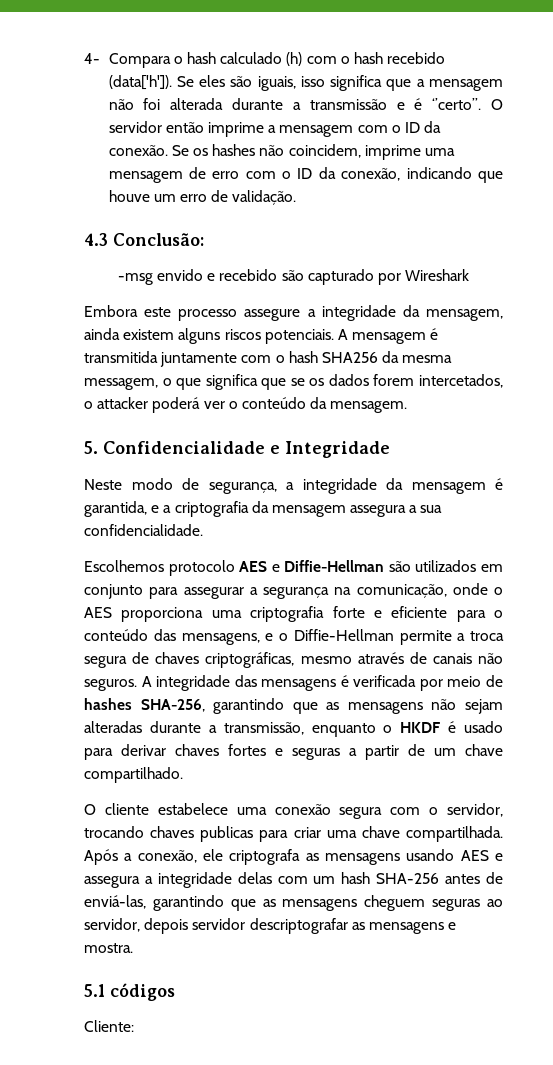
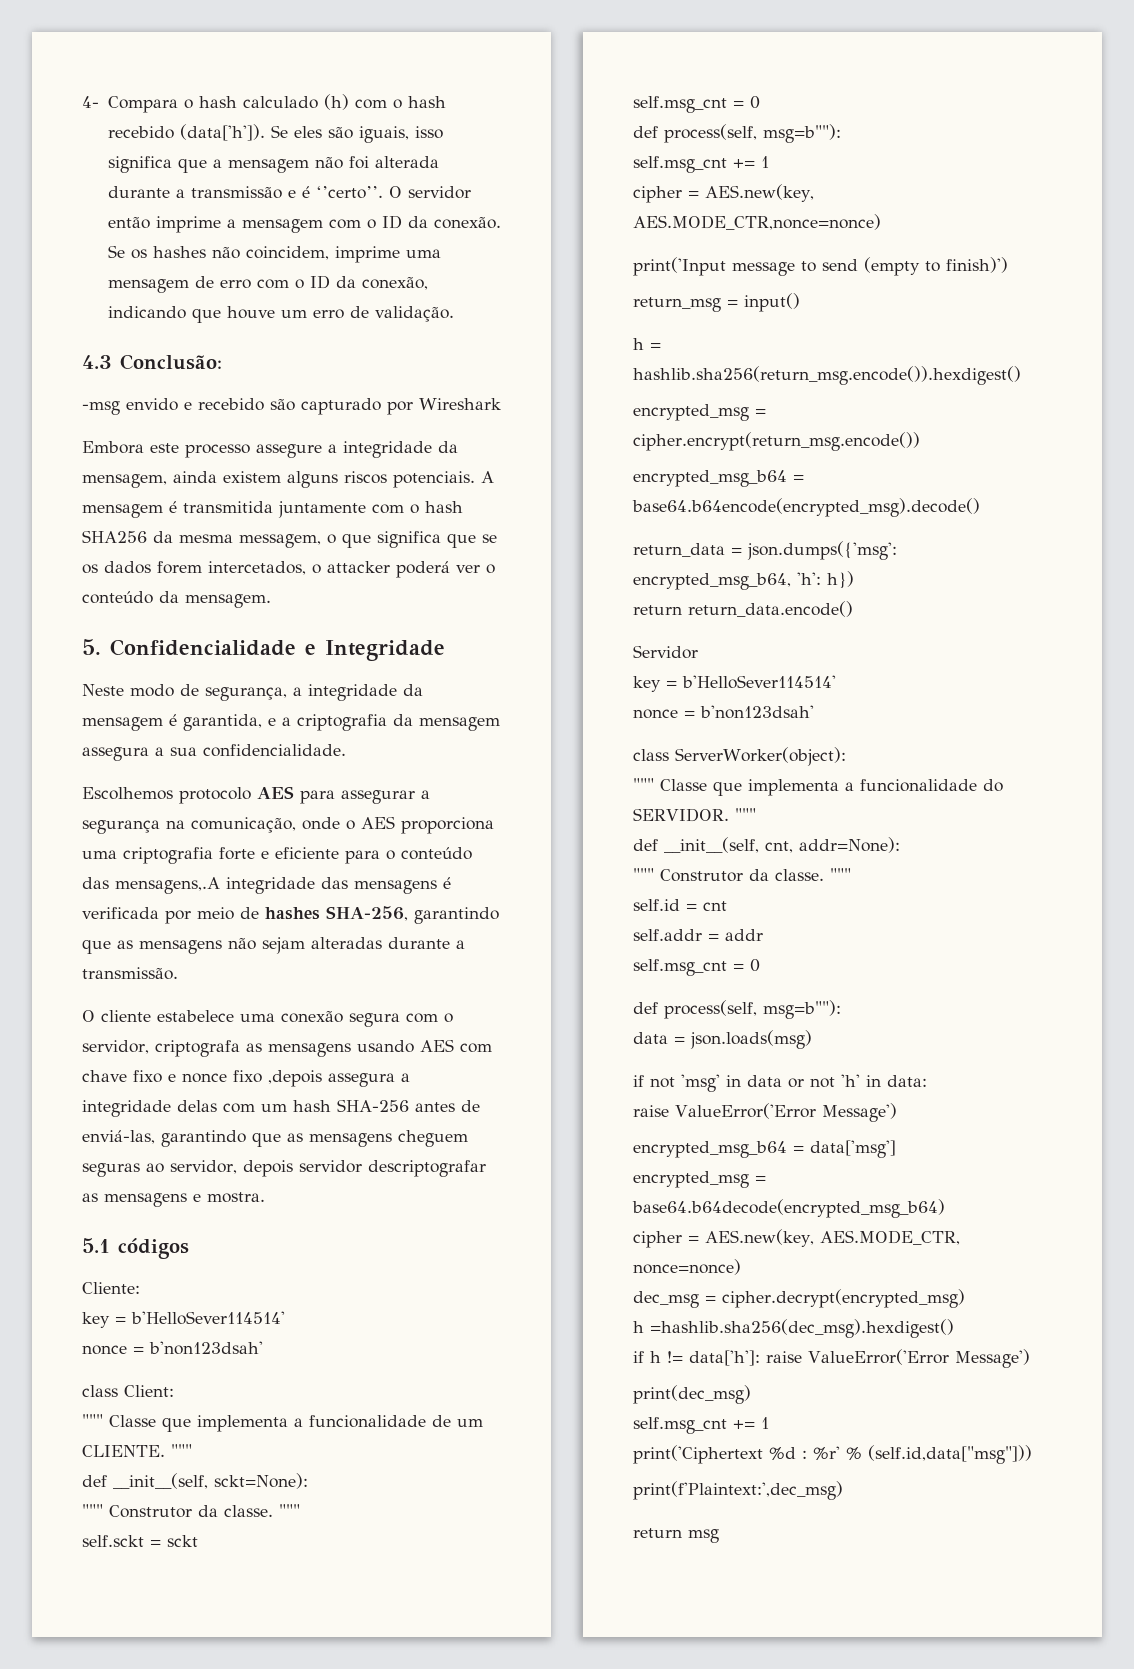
[271,560,503,572] [84,584,143,599] e Diffie-Hellman são utilizados em conjunto -> (294, 792) none
[181,629,504,645] [84,652,503,668] [84,676,152,691] mensagens, e o Diffie-Hellman permite a troca segura de chaves criptográficas, mesmo através de canais não seguros. A -> [115,877,220,894] mensagens,.A
[223,721,503,737] [84,744,503,760] [84,767,183,783] transmissão, enquanto o HKDF é usado para derivar chaves fortes e seguras a partir de um chave compartilhado. -> [82,967,178,980] transmissão.
[84,826,503,842] [84,849,223,865] trocando chaves publicas para criar uma chave compartilhada. Após a conexão, ele -> (149, 1047) none
[494,853,503,861] e -> [460,1043,492,1053] [82,1070,322,1087] com chave fixo e nonce fixo ,depois
(134, 1026) none -> [82,1311,285,1328] [82,1341,263,1355] [82,1385,174,1397] [82,1414,483,1432] [82,1444,192,1457] [82,1473,308,1489] [82,1504,300,1518] [82,1535,198,1547] [633,96,760,113] [633,124,841,143] [633,156,769,173] [633,184,814,203] [633,214,881,230] [633,257,1008,276] [633,293,800,312] [633,338,661,350] [633,366,1021,385] [633,404,766,421] [633,432,920,451] [633,470,804,487] [632,498,980,517] [633,541,897,560] [633,571,854,590] [633,601,853,617] [633,645,698,659] [633,675,836,692] [633,705,814,719] [633,747,846,766] [633,778,1003,796] [633,808,756,822] [633,837,900,853] [633,868,851,882] [633,899,727,911] [633,929,763,941] [633,959,760,976] [633,1000,841,1019] [633,1030,812,1049] [633,1074,927,1092] [633,1103,897,1122] [633,1140,896,1158] [633,1171,766,1188] [632,1199,945,1218] [633,1229,960,1248] [633,1259,741,1275] [633,1289,965,1308] [633,1319,954,1338] [633,1349,1030,1368] [633,1385,751,1404] [633,1417,769,1434] [633,1445,1032,1464] [633,1481,843,1500] [633,1528,719,1543] // key = b'HelloSever114514' // nonce = b'non123dsah' // class Client: // """ Classe que implementa a funcionalidade de um CLIENTE. """ // def __init__(self, sckt=None): // """ Construtor da classe. """ // self.sckt = sckt // self.msg_cnt = 0 // def process(self, msg=b""): // self.msg_cnt += 1 // cipher = AES.new(key, AES.MODE_CTR,nonce=nonce) // print('Input message to send (empty to finish)') // return_msg = input() // h = hashlib.sha256(return_msg.encode()).hexdigest() // encrypted_msg = cipher.encrypt(return_msg.encode()) // encrypted_msg_b64 = base64.b64encode(encrypted_msg).decode() // return_data = json.dumps({'msg': encrypted_msg_b64, 'h': h}) // return return_data.encode() // Servidor // key = b'HelloSever114514' // nonce = b'non123dsah' // class ServerWorker(object): // """ Classe que implementa a funcionalidade do SERVIDOR. """ // def __init__(self, cnt, addr=None): // """ Construtor da classe. """ // self.id = cnt // self.addr = addr // self.msg_cnt = 0 // def process(self, msg=b""): // data = json.loads(msg) // if not 'msg' in data or not 'h' in data: // raise ValueError('Error Message') // encrypted_msg_b64 = data['msg'] // encrypted_msg = base64.b64decode(encrypted_msg_b64) // cipher = AES.new(key, AES.MODE_CTR, nonce=nonce) // dec_msg = cipher.decrypt(encrypted_msg) // h =hashlib.sha256(dec_msg).hexdigest() // if h != data['h']: raise ValueError('Error Message') // print(dec_msg) // self.msg_cnt += 1 // print('Ciphertext %d : %r' % (self.id,data["msg"])) // print(f'Plaintext:',dec_msg) // return msg

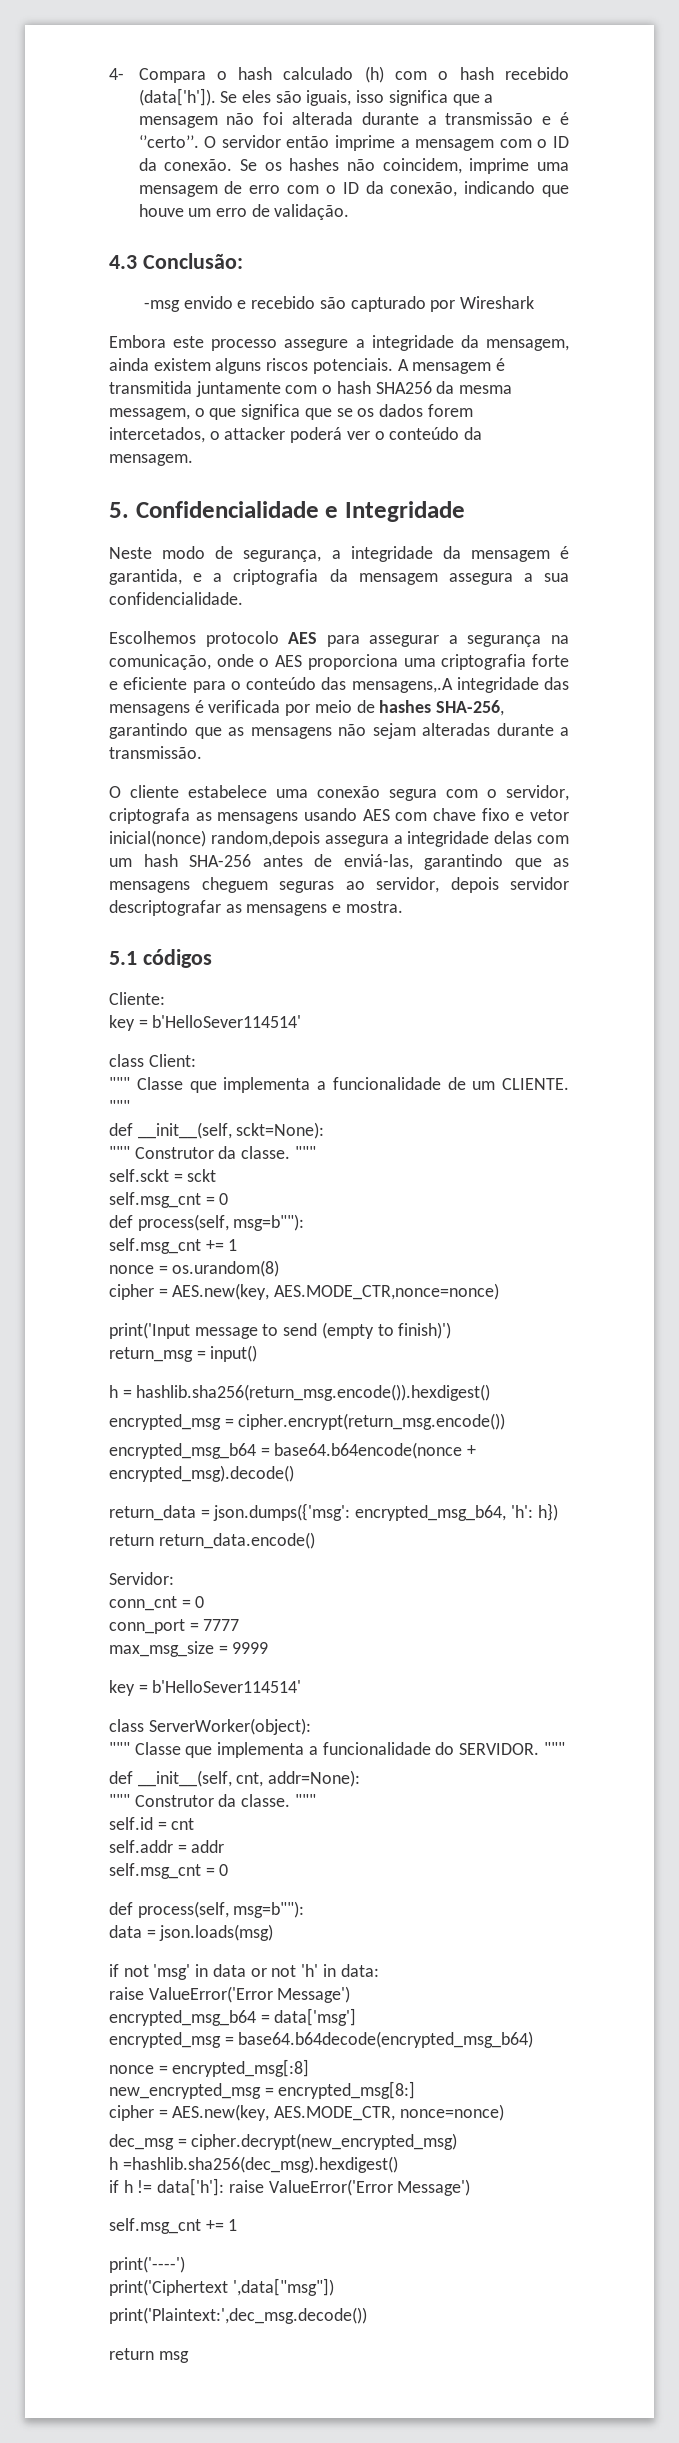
[182,1070,322,1087] nonce fixo ,depois -> [530,809,569,821] [109,830,320,847] vetor inicial(nonce) random,depois
[82,1341,263,1355] // nonce = b'non123dsah' -> (302, 1021) none
(769, 162) none -> [109,1260,280,1277] // nonce = os.urandom(8)
[632,498,980,517] base64.b64encode(encrypted_msg).decode() -> [274,1442,477,1459] [109,1465,294,1482] base64.b64encode(nonce + encrypted_msg).decode()
[633,645,698,659] [633,675,836,692] [633,705,814,719] Servidor // key = b'HelloSever114514' // nonce = b'non123dsah' -> [109,1572,174,1585] [109,1596,205,1611] [109,1619,240,1634] [109,1641,269,1657] [109,1680,302,1696] Servidor: // conn_cnt = 0 // conn_port = 7777 // max_msg_size = 9999 // key = b'HelloSever114514'
(945, 1208) none -> [109,2059,310,2077] [109,2081,416,2099] // nonce = encrypted_msg[:8] // new_encrypted_msg = encrypted_msg[8:]
[722,1289,965,1308] cipher.decrypt(encrypted_msg) -> [191,2133,458,2150] cipher.decrypt(new_encrypted_msg)
[633,1385,751,1404] [633,1417,769,1434] // print(dec_msg) // self.msg_cnt += 1 -> [109,2218,238,2234] [109,2256,185,2273] // self.msg_cnt += 1 // print('----')
[769,1445,1032,1464] [633,1481,843,1500] %d : %r' % (self.id,data["msg"])) // print(f'Plaintext:',dec_msg) -> [232,2278,334,2296] [109,2307,367,2324] ',data["msg"]) // print('Plaintext:',dec_msg.decode())

